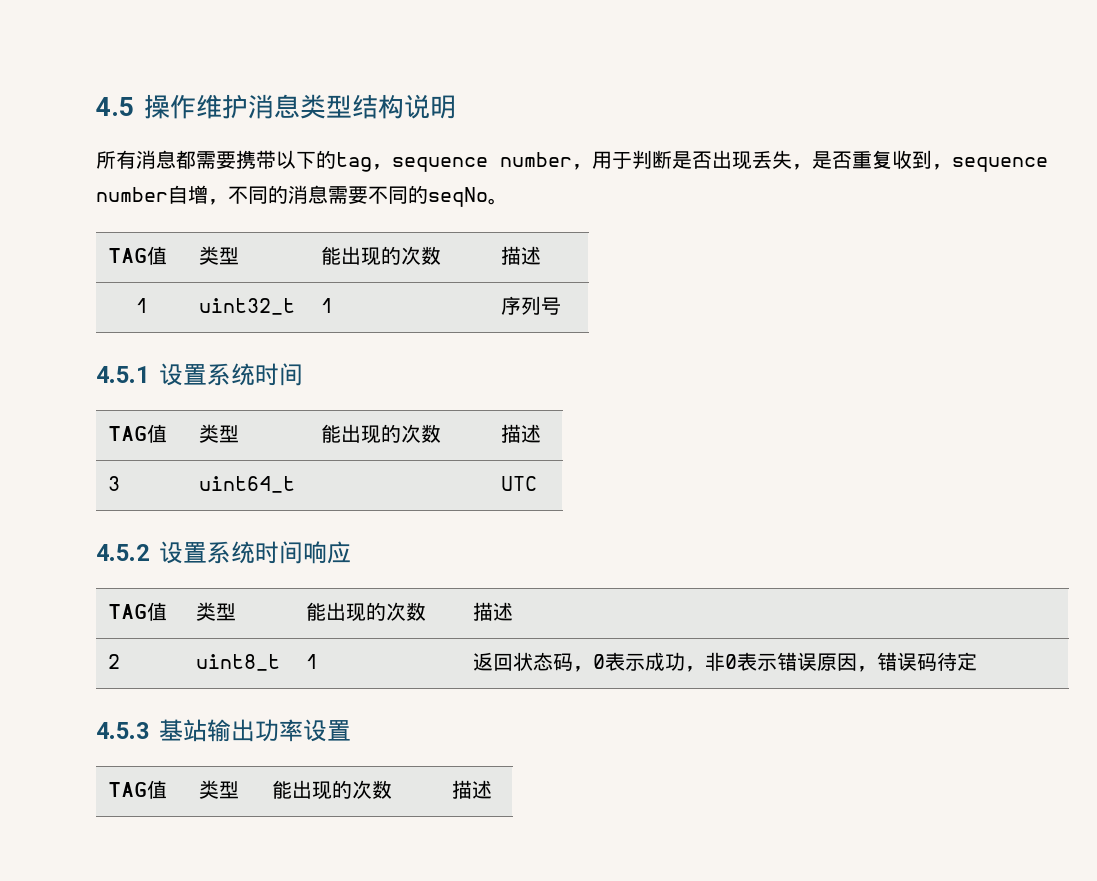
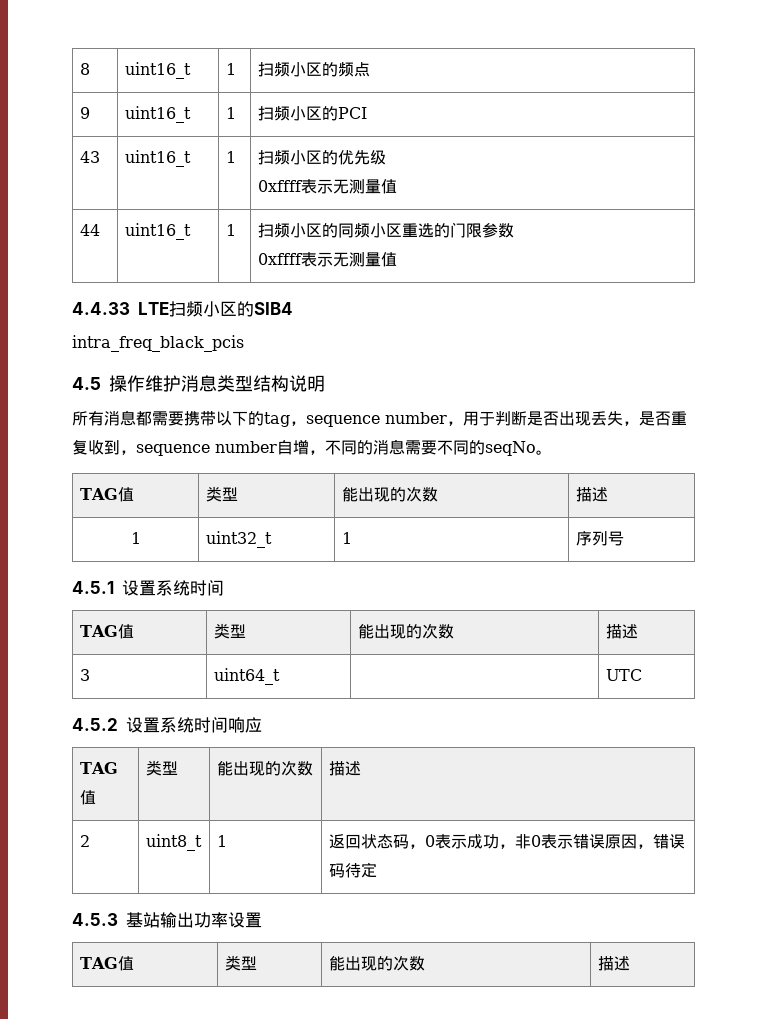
(96, 106) none -> [79,63,90,75] [124,62,191,79] [225,63,236,75] [257,62,370,77] [79,107,90,119] [124,106,191,123] [225,107,236,119] [257,106,367,121] [79,151,100,163] [124,150,191,167] [225,151,236,163] [257,150,386,165] [257,179,397,194] [79,224,100,236] [124,223,191,240] [225,224,236,236] [257,222,514,238] [257,252,397,267] [72,301,293,317] [72,335,244,352] 8 | uint16_t | 1 | 扫频小区的频点 // 9 | uint16_t | 1 | 扫频小区的PCI // 43 | uint16_t | 1 | 扫频小区的优先级 // 0xffff表示无测量值 // 44 | uint16_t | 1 | 扫频小区的同频小区重选的门限参数 // 0xffff表示无测量值 // 4.4.33 LTE扫频小区的SIB4 // intra_freq_black_pcis //

